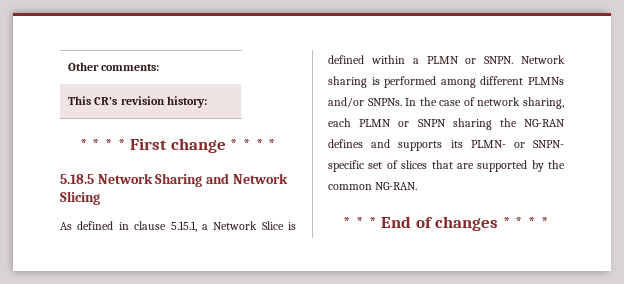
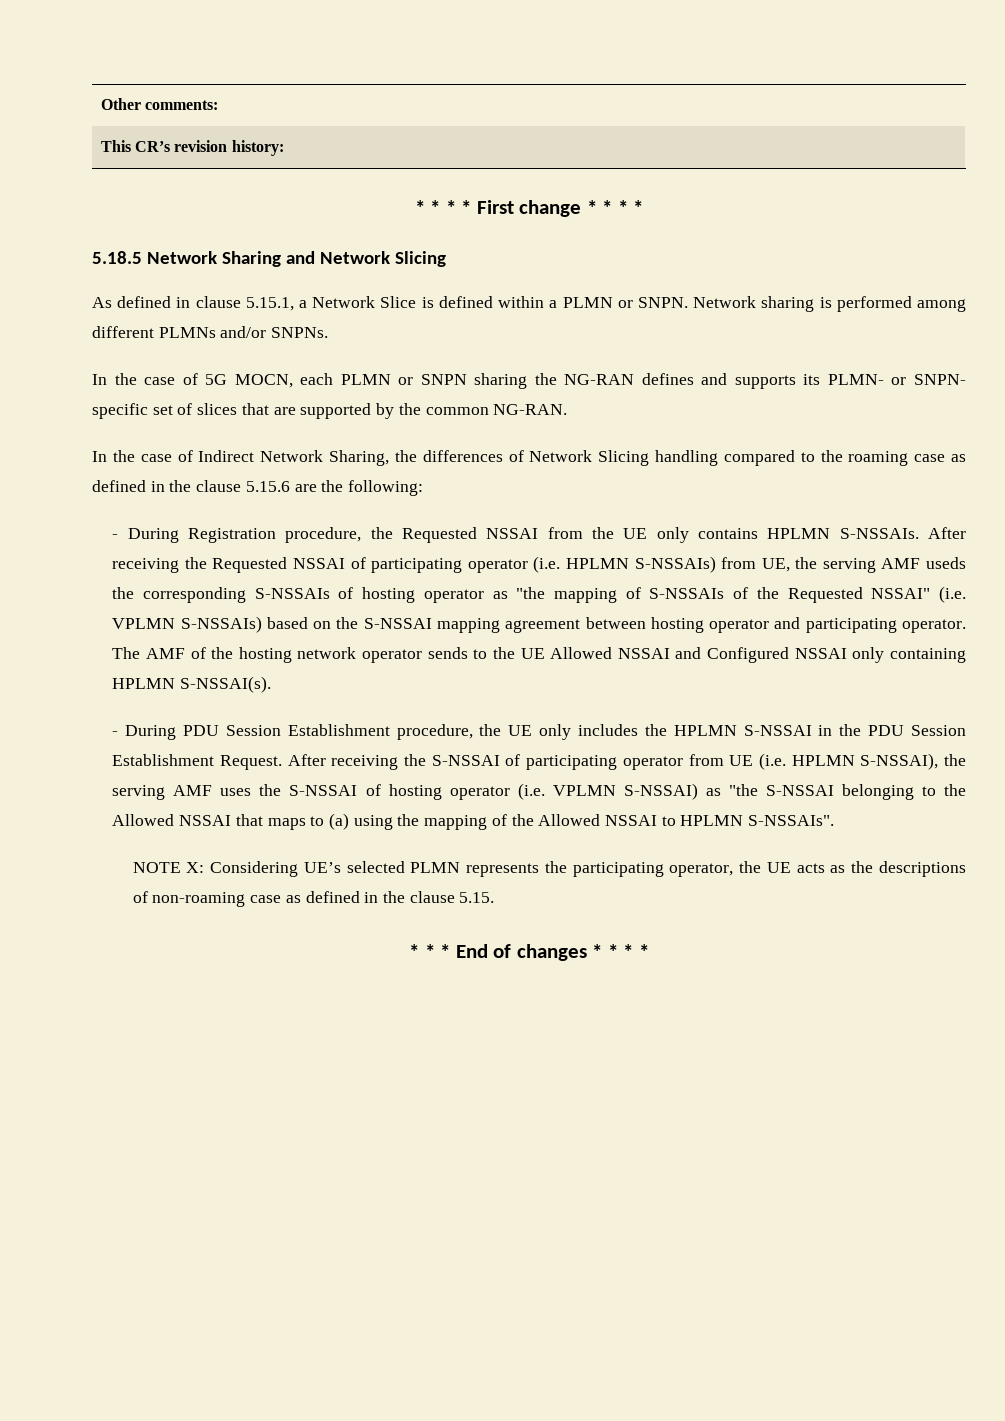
[405,97,564,109] In the case of network sharing, -> [92,373,293,388] // In the case of 5G MOCN,
(418, 186) none -> [92,450,967,466] [92,480,424,496] [112,527,966,543] [112,556,966,573] [112,586,966,603] [112,616,966,633] [112,647,967,663] [112,676,272,693] [112,724,966,740] [112,753,966,770] [112,783,966,800] [112,813,835,830] [132,861,966,877] [132,891,495,907] // In the case of Indirect Network Sharing, the differences of Network Slicing handling compared to the roaming case as defined in the clause 5.15.6 are the following: // - During Registration procedure, the Requested NSSAI from the UE only contains HPLMN S-NSSAIs. After receiving the Requested NSSAI of participating operator (i.e. HPLMN S-NSSAIs) from UE, the serving AMF useds the corresponding S-NSSAIs of hosting operator as "the mapping of S-NSSAIs of the Requested NSSAI" (i.e. VPLMN S-NSSAIs) based on the S-NSSAI mapping agreement between hosting operator and participating operator. The AMF of the hosting network operator sends to the UE Allowed NSSAI and Configured NSSAI only containing HPLMN S-NSSAI(s). // - During PDU Session Establishment procedure, the UE only includes the HPLMN S-NSSAI in the PDU Session Establishment Request. After receiving the S-NSSAI of participating operator from UE (i.e. HPLMN S-NSSAI), the serving AMF uses the S-NSSAI of hosting operator (i.e. VPLMN S-NSSAI) as "the S-NSSAI belonging to the Allowed NSSAI that maps to (a) using the mapping of the Allowed NSSAI to HPLMN S-NSSAIs". // NOTE X: Considering UE’s selected PLMN represents the participating operator, the UE acts as the descriptions of non-roaming case as defined in the clause 5.15.

